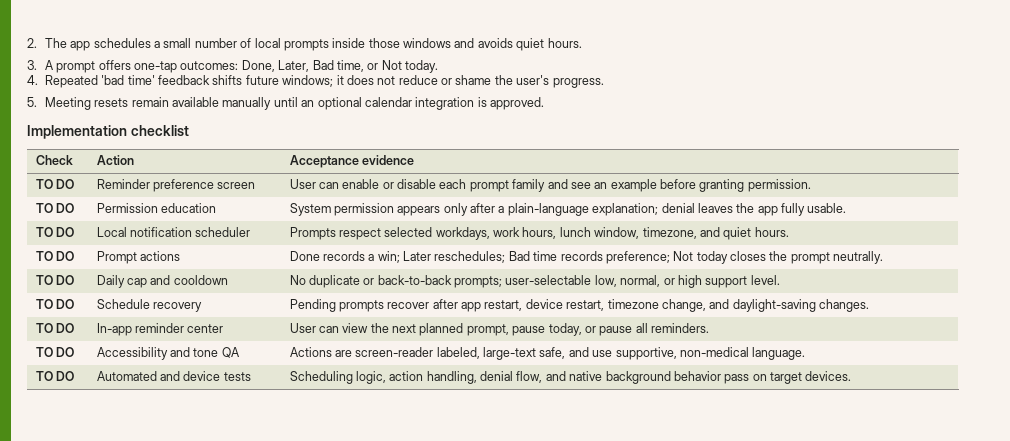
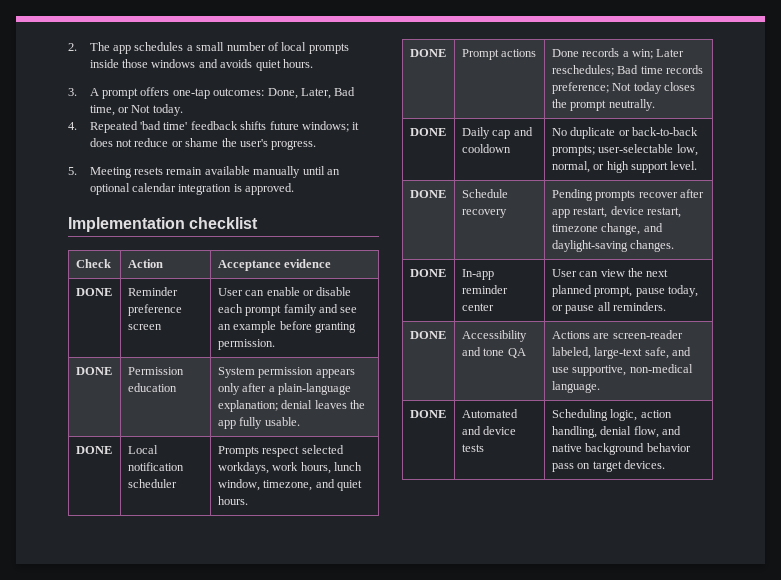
[35,179,74,189] TO DO -> [75,288,112,296] DONE
[35,203,74,213] TO DO -> [75,367,112,375] DONE
[35,227,74,237] TO DO -> [75,446,112,454] DONE
[35,251,74,261] TO DO -> [409,49,446,57] DONE
[35,275,74,285] TO DO -> [409,128,446,136] DONE
[35,299,74,309] TO DO -> [409,190,446,198] DONE
[35,323,74,333] TO DO -> [409,269,446,277] DONE
[35,347,74,357] TO DO -> [409,331,446,339] DONE
[35,371,74,381] TO DO -> [409,410,446,418] DONE

